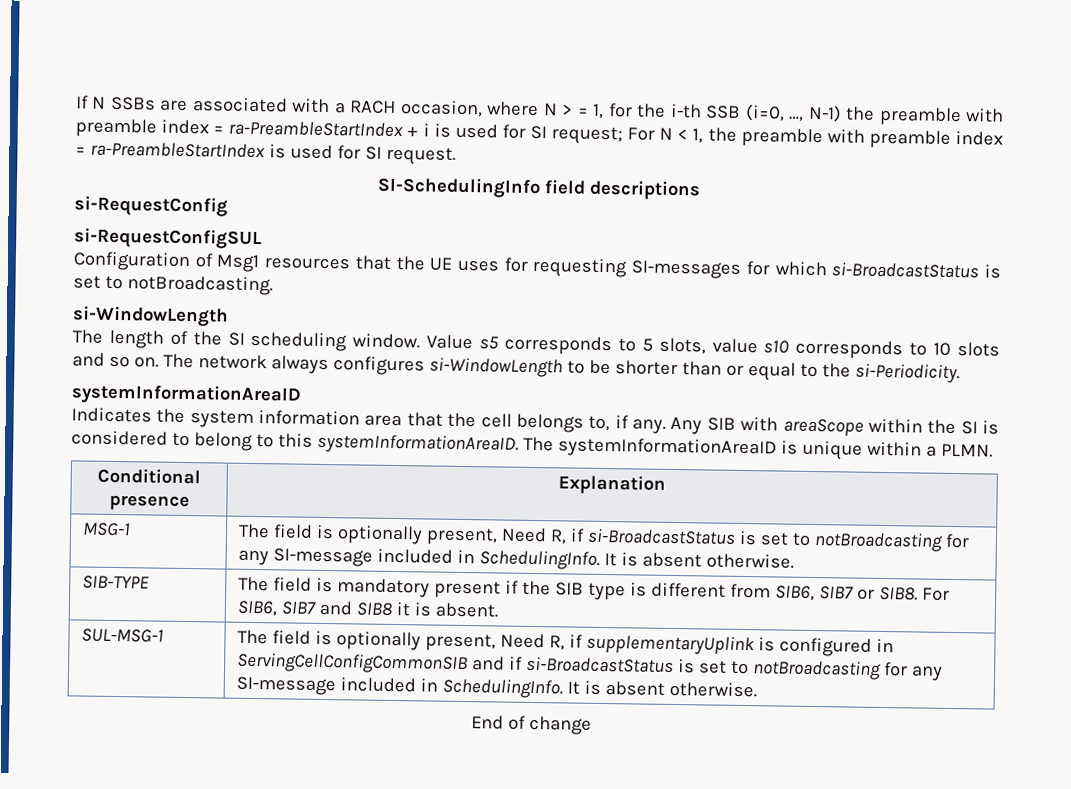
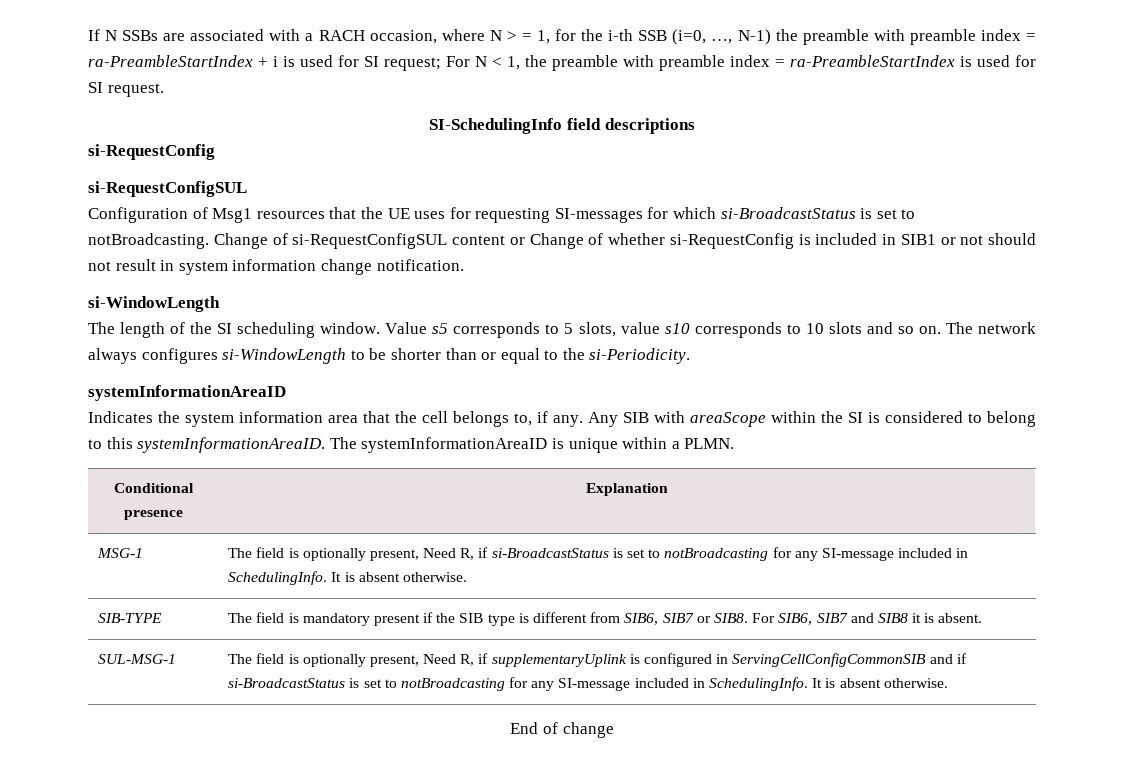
(273, 285) none -> [213,233,1036,249] [88,259,464,275] Change of si-RequestConfigSUL content or Change of whether si-RequestConfig is included in SIB1 or not should not result in system information change notification.

